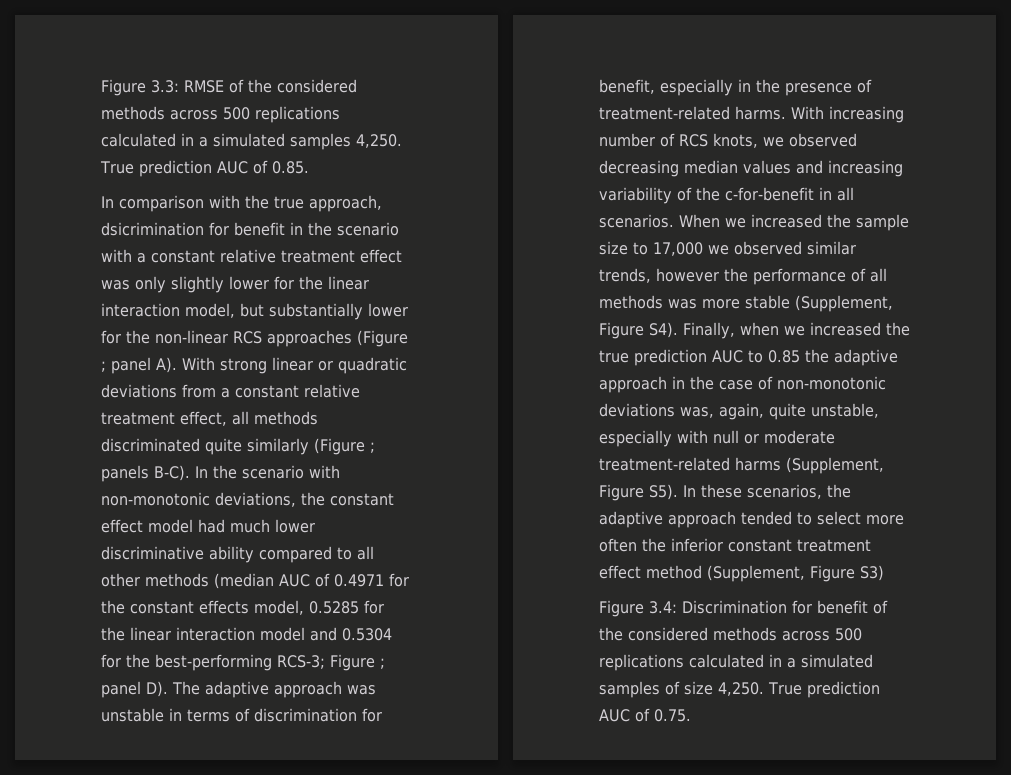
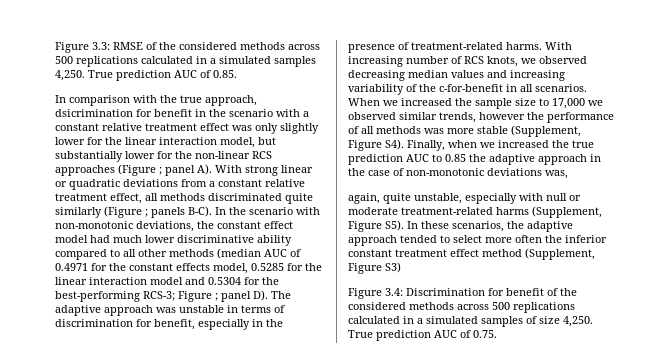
(714, 412) none -> (568, 174) //

